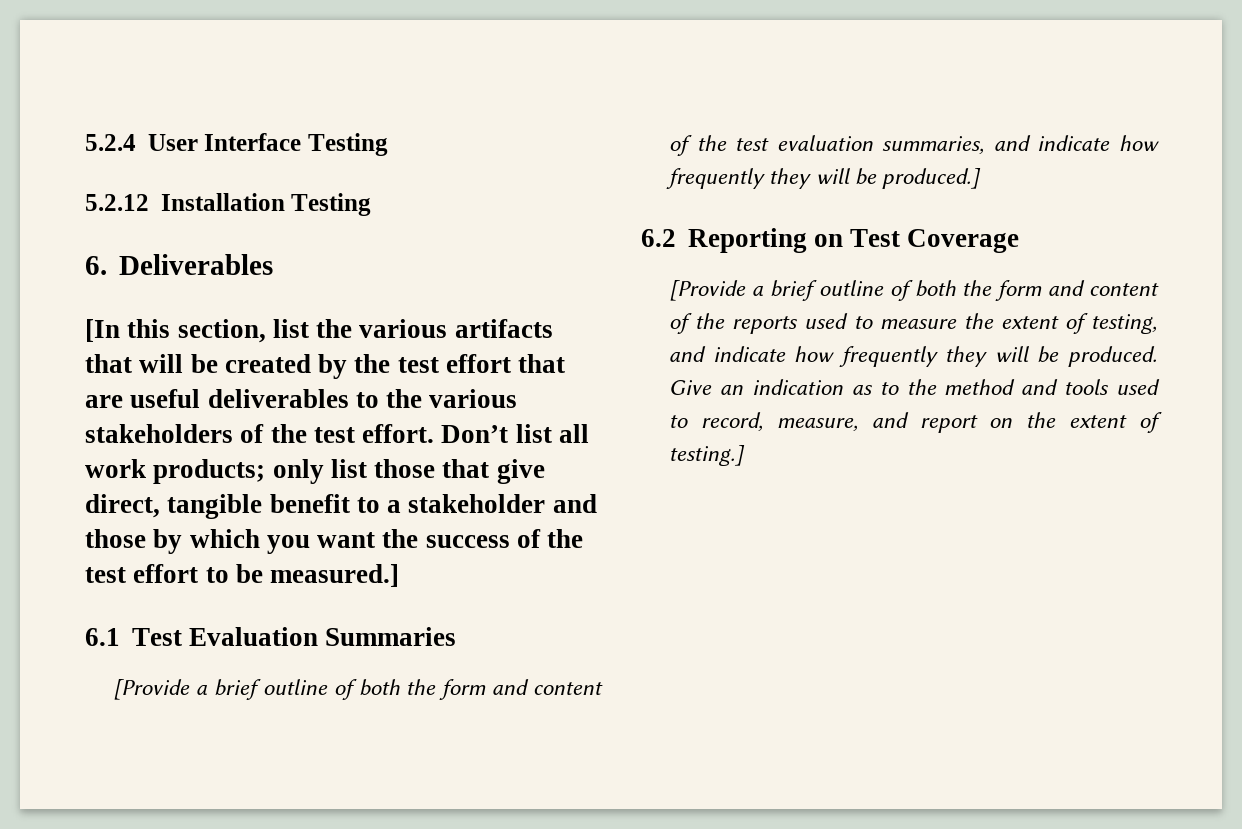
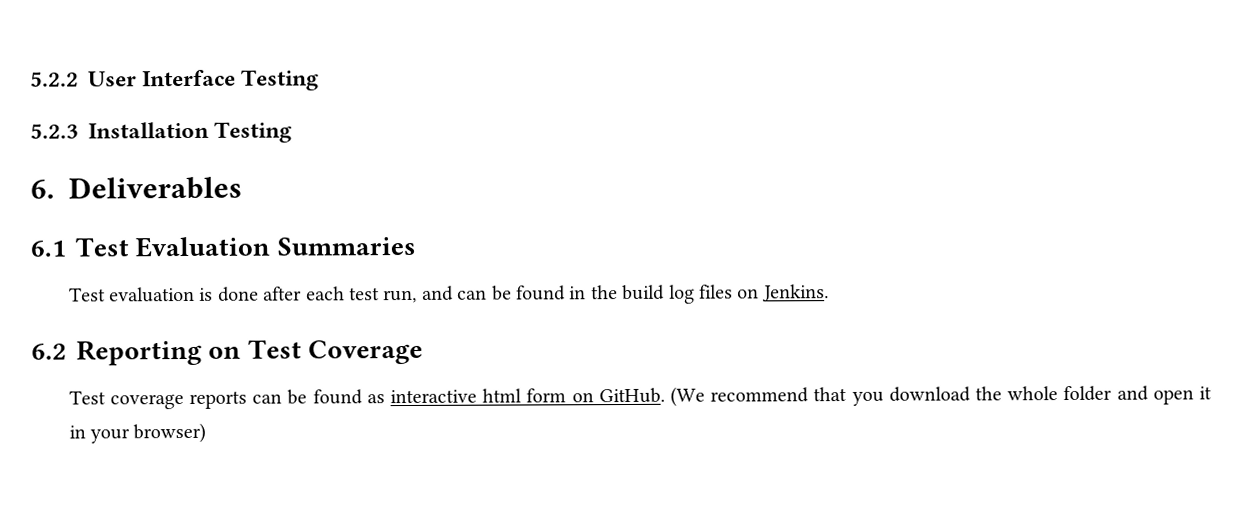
[85,134,136,151] 5.2.4 -> [30,71,79,87] 5.2.2
[85,194,149,211] 5.2.12 -> [30,123,79,139] 5.2.3
[85,319,553,343] [85,354,566,379] [85,389,518,408] [85,424,590,443] [85,459,545,484] [85,494,597,519] [85,529,584,554] [85,564,400,587] [85,627,457,646] [113,679,603,700] [669,135,1159,156] [666,168,981,189] [In this section, list the various artifacts that will be created by the test effort that are useful deliverables to the various stakeholders of the test effort. Don’t list all work products; only list those that give direct, tangible benefit to a stakeholder and those by which you want the success of the test effort to be measured.] // 6.1 Test Evaluation Summaries // [Provide a brief outline of both the form and content of the test evaluation summaries, and indicate how frequently they will be produced.] -> [30,236,416,258] [68,284,829,304] 6.1 Test Evaluation Summaries // Test evaluation is done after each test run, and can be found in the build log files on Jenkins.
[669,280,1159,301] [669,313,1157,334] [669,346,1157,367] [669,379,1160,395] [669,412,1162,433] [669,445,746,466] [Provide a brief outline of both the form and content of the reports used to measure the extent of testing, and indicate how frequently they will be produced. Give an indication as to the method and tools used to record, measure, and report on the extent of testing.] -> [68,385,1212,410] [68,422,207,444] Test coverage reports can be found as interactive html form on GitHub. (We recommend that you download the whole folder and open it in your browser)

